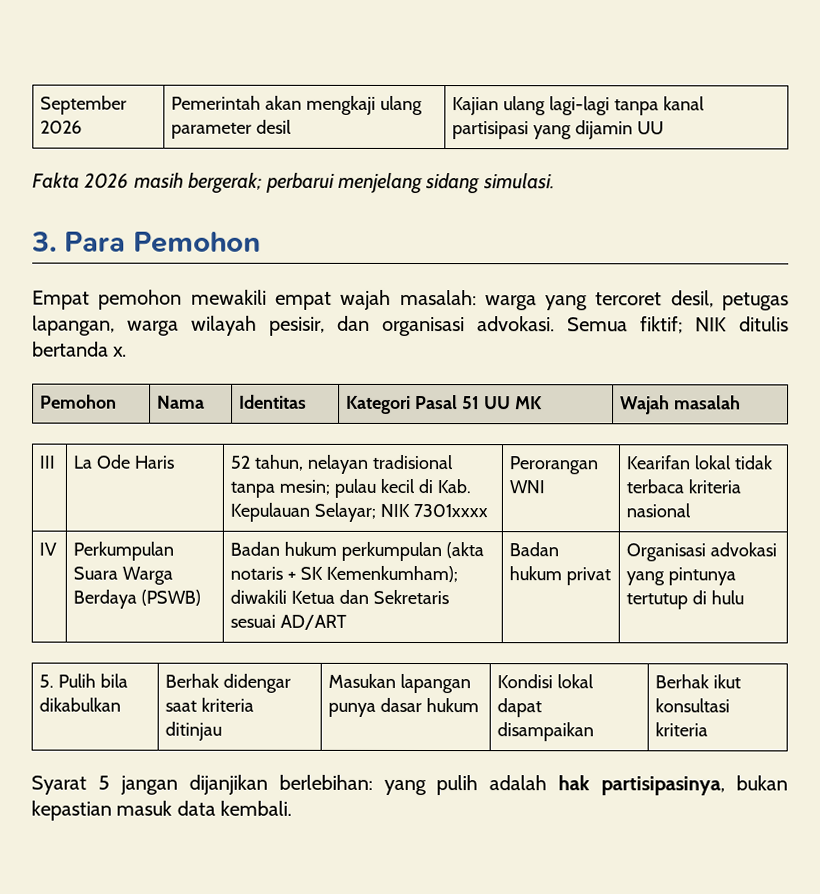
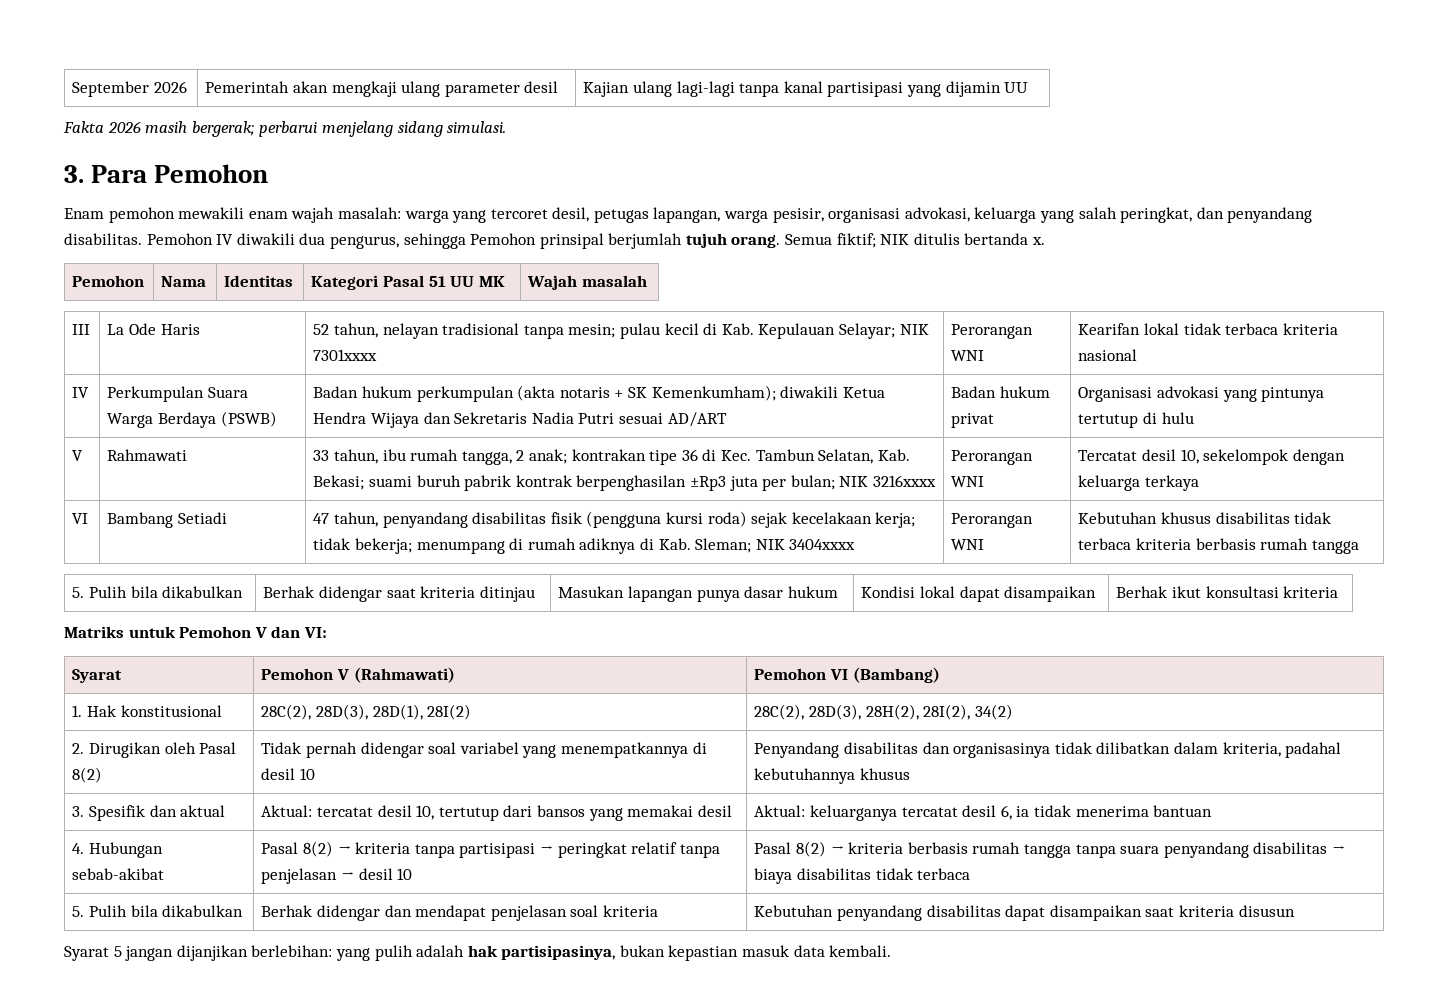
[32,290,90,310] Empat -> [64,208,104,219] Enam
[274,291,332,310] empat -> [248,211,288,219] enam
[191,315,555,337] wilayah pesisir, dan organisasi advokasi. -> [772,207,1313,223] [64,233,781,249] pesisir, organisasi advokasi, keluarga yang salah peringkat, dan penyandang disabilitas. Pemohon IV diwakili dua pengurus, sehingga Pemohon prinsipal berjumlah tujuh orang.
[339,589,450,605] dan Sekretaris -> [313,412,615,428] Hendra Wijaya dan Sekretaris Nadia Putri
(745, 597) none -> [72,450,84,461] [107,449,188,461] [313,449,910,465] [313,475,936,491] [951,450,1034,465] [951,476,985,487] [1078,449,1345,465] [1078,475,1200,491] [72,513,89,524] [107,512,228,528] [313,511,916,528] [313,538,856,554] [951,513,1034,528] [951,539,985,550] [1078,512,1332,524] [1078,538,1359,554] // V | Rahmawati | 33 tahun, ibu rumah tangga, 2 anak; kontrakan tipe 36 di Kec. Tambun Selatan, Kab. Bekasi; suami buruh pabrik kontrak berpenghasilan ±Rp3 juta per bulan; NIK 3216xxxx | Perorangan WNI | Tercatat desil 10, sekelompok dengan keluarga terkaya // VI | Bambang Setiadi | 47 tahun, penyandang disabilitas fisik (pengguna kursi roda) sejak kecelakaan kerja; tidak bekerja; menumpang di rumah adiknya di Kab. Sleman; NIK 3404xxxx | Perorangan WNI | Kebutuhan khusus disabilitas tidak terbaca kriteria berbasis rumah tangga
(709, 729) none -> [64,626,327,638] [72,669,123,683] [261,667,455,683] [754,667,940,683] [72,705,222,717] [261,704,472,720] [754,704,1013,720] [72,742,237,758] [72,767,103,783] [261,742,707,758] [261,768,316,780] [754,742,1342,758] [754,768,911,784] [72,805,226,821] [261,805,732,821] [754,805,1213,821] [72,842,164,858] [72,868,165,880] [261,841,720,858] [261,868,413,884] [754,841,1345,858] [754,868,971,884] [72,905,244,917] [261,905,658,921] [754,905,1295,921] // Matriks untuk Pemohon V dan VI: // Syarat | Pemohon V (Rahmawati) | Pemohon VI (Bambang) // 1. Hak konstitusional | 28C(2), 28D(3), 28D(1), 28I(2) | 28C(2), 28D(3), 28H(2), 28I(2), 34(2) // 2. Dirugikan oleh Pasal 8(2) | Tidak pernah didengar soal variabel yang menempatkannya di desil 10 | Penyandang disabilitas dan organisasinya tidak dilibatkan dalam kriteria, padahal kebutuhannya khusus // 3. Spesifik dan aktual | Aktual: tercatat desil 10, tertutup dari bansos yang memakai desil | Aktual: keluarganya tercatat desil 6, ia tidak menerima bantuan // 4. Hubungan sebab-akibat | Pasal 8(2) → kriteria tanpa partisipasi → peringkat relatif tanpa penjelasan → desil 10 | Pasal 8(2) → kriteria berbasis rumah tangga tanpa suara penyandang disabilitas → biaya disabilitas tidak terbaca // 5. Pulih bila dikabulkan | Berhak didengar dan mendapat penjelasan soal kriteria | Kebutuhan penyandang disabilitas dapat disampaikan saat kriteria disusun

